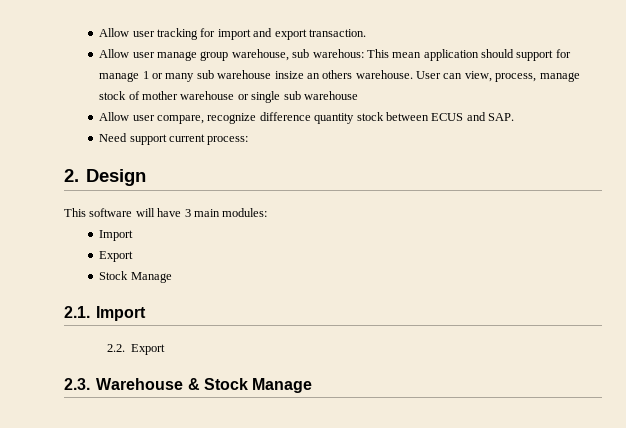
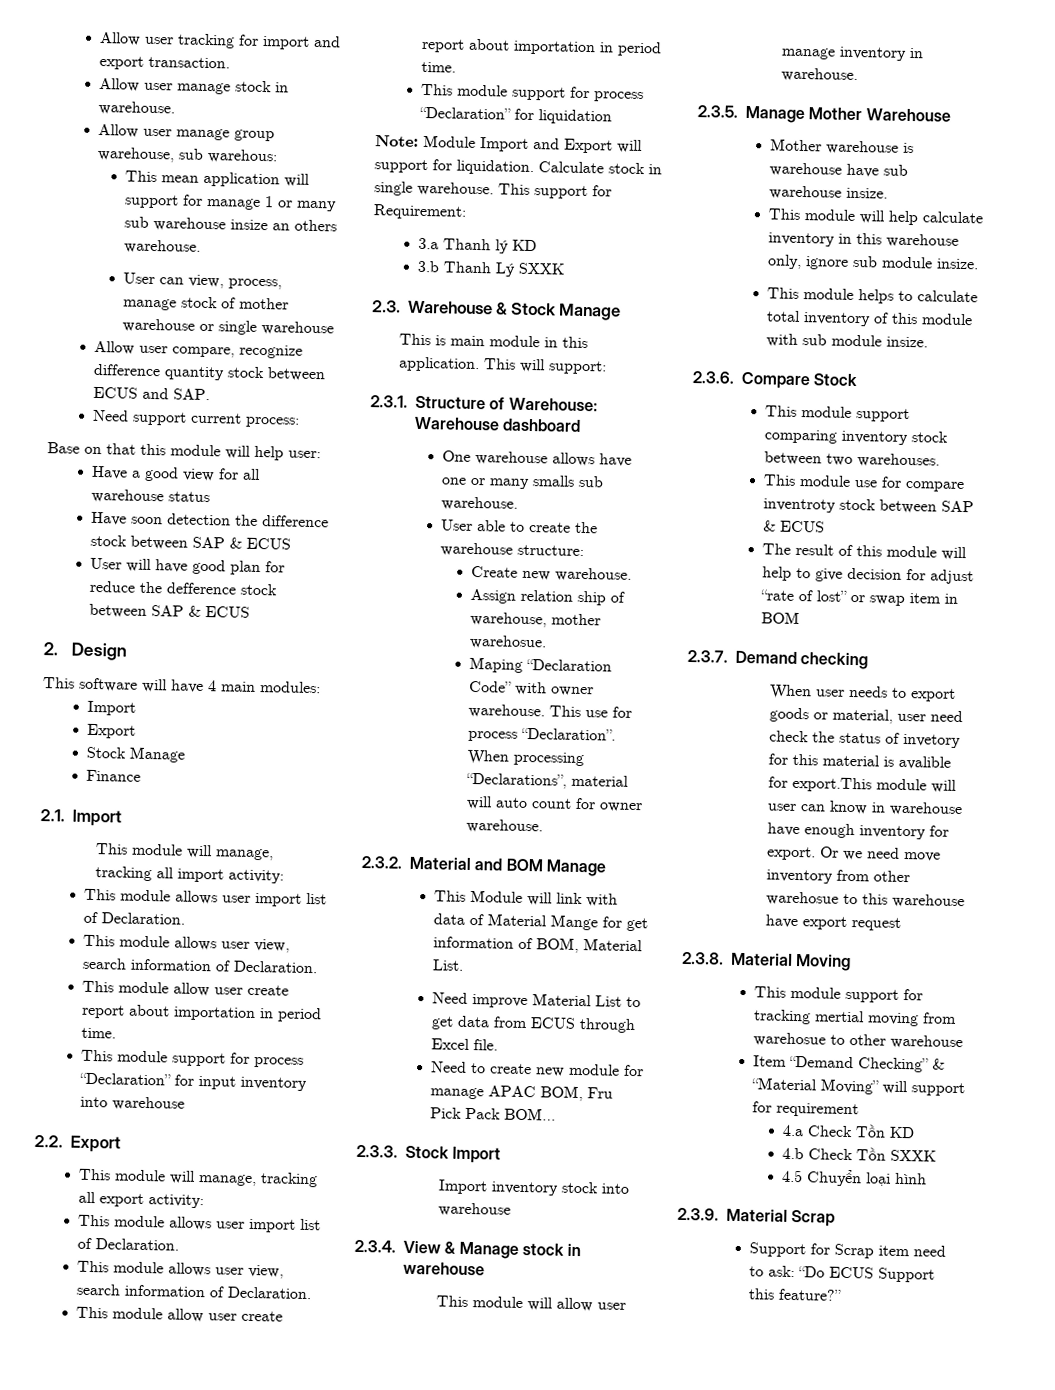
(366, 33) none -> [99,77,290,95] [98,100,176,116] // Allow user manage stock in warehouse.
(364, 53) none -> (279, 156) //
[481,49,515,58] should -> [284,173,311,187] will
(413, 74) none -> (202, 246) //
[283,91,301,100] sub -> (258, 327) none
(249, 140) none -> [47,442,321,461] [91,465,262,482] [91,488,211,504] [91,511,330,528] [90,534,292,550] [90,557,286,576] [89,580,279,596] [89,603,251,618] // Base on that this module will help user: // Have a good view for all warehouse status // Have soon detection the difference stock between SAP & ECUS // User will have good plan for reduce the defference stock between SAP & ECUS
[184,209,191,217] 3 -> [208,680,217,692] 4
(172, 277) none -> [86,769,142,782] // Finance
[107,344,166,355] 2.2. Export -> [94,843,274,861] [94,866,284,884] [84,888,328,907] [83,911,186,925] [83,934,291,953] [82,957,319,974] [82,980,290,997] [81,1004,323,1023] [81,1027,117,1039] [81,1049,305,1068] [79,1072,308,1092] [80,1096,186,1111] [34,1134,121,1153] [78,1168,319,1188] [78,1191,205,1209] [78,1214,322,1233] [77,1237,180,1251] [77,1260,285,1279] [76,1283,312,1300] [76,1306,284,1323] [421,38,663,57] [421,61,457,73] [421,83,645,103] [419,106,613,125] [375,134,643,154] [374,159,662,176] [374,181,612,200] [373,204,467,220] [418,237,538,254] [417,260,565,277] This module will manage, tracking all import activity: // This module allows user import list of Declaration. // This module allows user view, search information of Declaration. // This module allow user create report about importation in period time. // This module support for process “Declaration” for input inventory into warehouse // 2.2. Export // This module will manage, tracking all export activity: // This module allows user import list of Declaration. // This module allows user view, search information of Declaration. // This module allow user create report about importation in period time. // This module support for process “Declaration” for liquidation // Note: Module Import and Export will support for liquidation. Calculate stock in single warehouse. This support for Requirement: // 3.a Thanh lý KD // 3.b Thanh Lý SXXK
(313, 385) none -> [398,333,588,349] [397,356,607,375] [370,395,598,412] [414,416,582,432] [442,450,633,467] [441,475,605,490] [441,496,519,511] [441,519,599,534] [440,542,585,557] [471,565,632,582] [470,588,625,606] [470,611,601,628] [469,634,547,650] [469,656,612,673] [469,680,594,697] [468,703,632,719] [468,727,616,742] [467,749,584,767] [466,772,629,789] [466,795,643,813] [466,818,543,834] [361,855,606,877] [434,889,619,907] [433,913,649,932] [433,936,644,954] [432,959,465,971] [432,992,642,1009] [431,1015,637,1034] [431,1038,499,1051] [431,1061,645,1077] [430,1085,614,1102] [430,1107,557,1121] [356,1144,502,1164] [438,1179,630,1196] [438,1202,512,1217] [354,1239,582,1259] [403,1261,485,1276] [436,1295,627,1312] [781,46,925,61] [781,67,859,83] [697,105,951,124] [770,138,915,155] [769,162,909,178] [769,185,889,200] [768,208,985,226] [768,232,960,248] [767,254,980,270] [767,287,979,304] [766,310,974,327] [766,333,929,348] [692,371,858,390] [765,405,911,423] [764,429,949,446] [764,451,941,468] [763,474,966,493] [763,498,975,514] [763,520,826,533] [762,543,968,561] [762,566,975,585] [760,589,959,606] [761,611,801,625] [687,649,869,670] [769,684,957,702] [769,707,964,724] [769,730,962,749] [768,753,952,770] [768,776,958,793] [767,800,964,817] [767,822,950,840] [766,846,942,862] [766,869,911,884] [766,891,966,909] [765,914,902,931] [682,951,852,972] [754,986,924,1003] [753,1009,958,1027] [753,1032,964,1050] [753,1055,946,1073] [751,1077,966,1097] [752,1101,860,1118] [782,1124,915,1139] [782,1147,936,1162] [782,1169,927,1187] [677,1207,836,1227] [749,1242,947,1259] [749,1265,936,1283] [748,1288,843,1301] // This is main module in this application. This will support: // 2.3.1. Structure of Warehouse: Warehouse dashboard // One warehouse allows have one or many smalls sub warehouse. // User able to create the warehouse structure: // Create new warehouse. // Assign relation ship of warehouse, mother warehosue. // Maping “Declaration Code” with owner warehouse. This use for process “Declaration”. When processing “Declarations”, material will auto count for owner warehouse. // 2.3.2. Material and BOM Manage // This Module will link with data of Material Mange for get information of BOM, Material List. // Need improve Material List to get data from ECUS through Excel file. // Need to create new module for manage APAC BOM, Fru Pick Pack BOM… // 2.3.3. Stock Import // Import inventory stock into warehouse // 2.3.4. View & Manage stock in warehouse // This module will allow user manage inventory in warehouse. // 2.3.5. Manage Mother Warehouse // Mother warehouse is warehouse have sub warehouse insize. // This module will help calculate inventory in this warehouse only, ignore sub module insize. // This module helps to calculate total inventory of this module with sub module insize. // 2.3.6. Compare Stock // This module support comparing inventory stock between two warehouses. // This module use for compare inventroty stock between SAP & ECUS // The result of this module will help to give decision for adjust “rate of lost” or swap item in BOM // 2.3.7. Demand checking // When user needs to export goods or material, user need check the status of invetory for this material is avalible for export.This module will user can know in warehouse have enough inventory for export. Or we need move inventory from other warehosue to this warehouse have export request // 2.3.8. Material Moving // This module support for tracking mertial moving from warehosue to other warehouse // Item “Demand Checking” & “Material Moving” will support for requirement // 4.a Check Tồn KD // 4.b Check Tồn SXXK // 4.5 Chuyển loại hình // 2.3.9. Material Scrap // Support for Scrap item need to ask: “Do ECUS Support this feature?”

